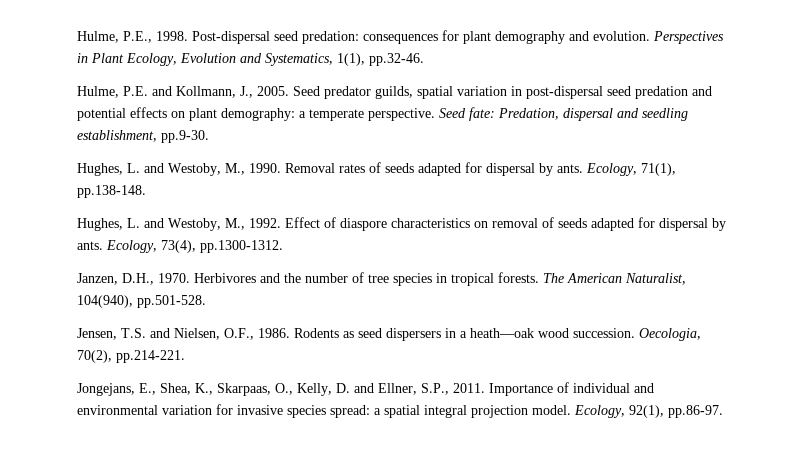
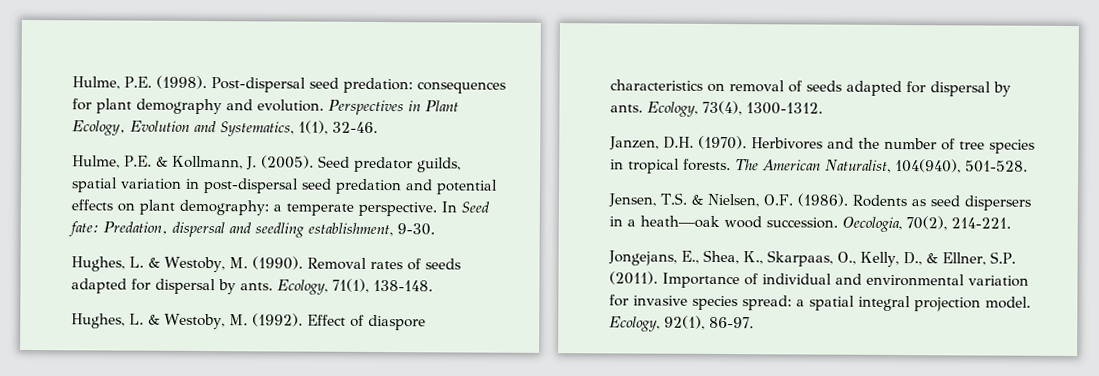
[76,31,188,43] Hulme, P.E., 1998. -> [71,75,207,90] Hulme, P.E. (1998).
[368,53,424,66] [76,86,289,98] pp.32-46. // Hulme, P.E. and Kollmann, J., 2005. -> [331,121,378,134] [71,155,314,171] 32-46. // Hulme, P.E. & Kollmann, J. (2005).
(435, 114) none -> [440,201,457,213] In
[160,130,209,143] [76,163,281,176] pp.9-30. // Hughes, L. and Westoby, M., 1990. -> [396,223,435,236] [70,256,303,273] 9-30. // Hughes, L. & Westoby, M. (1990).
[76,185,146,198] [76,218,281,231] pp.138-148. // Hughes, L. and Westoby, M., 1992. -> [372,279,433,292] [70,313,303,330] 138-148. // Hughes, L. & Westoby, M. (1992).
[199,240,283,253] pp.1300-1312. -> [745,102,823,115] 1300-1312.
[121,273,190,285] D.H., 1970. -> [662,135,747,150] D.H. (1970).
[136,295,206,308] pp.501-528. -> [964,160,1028,173] 501-528.
[149,328,290,340] and Nielsen, O.F., 1986. -> [690,193,848,208] & Nielsen, O.F. (1986).
[115,350,185,363] pp.214-221. -> [950,217,1011,229] 214-221.
[335,383,485,395] D. and Ellner, S.P., 2011. -> [902,251,1016,266] [608,271,658,285] D., & Ellner, S.P. (2011).
[667,405,723,418] pp.86-97. -> [708,316,754,329] 86-97.

